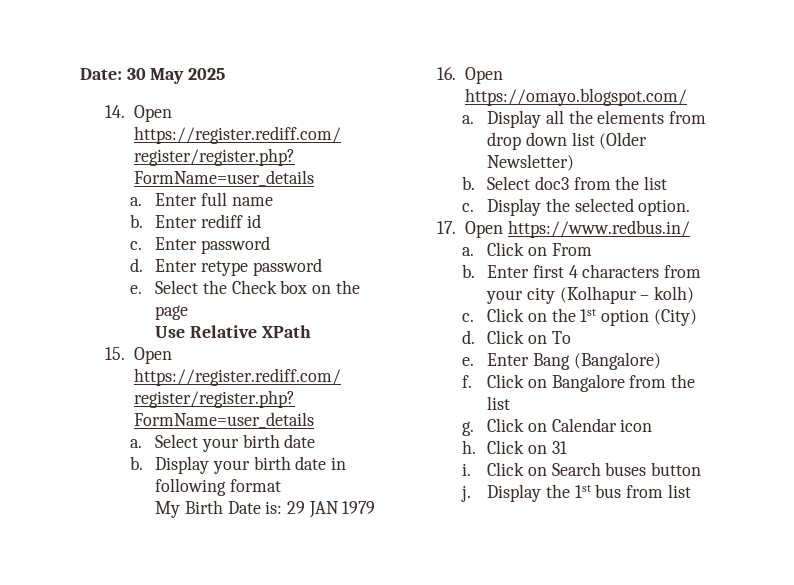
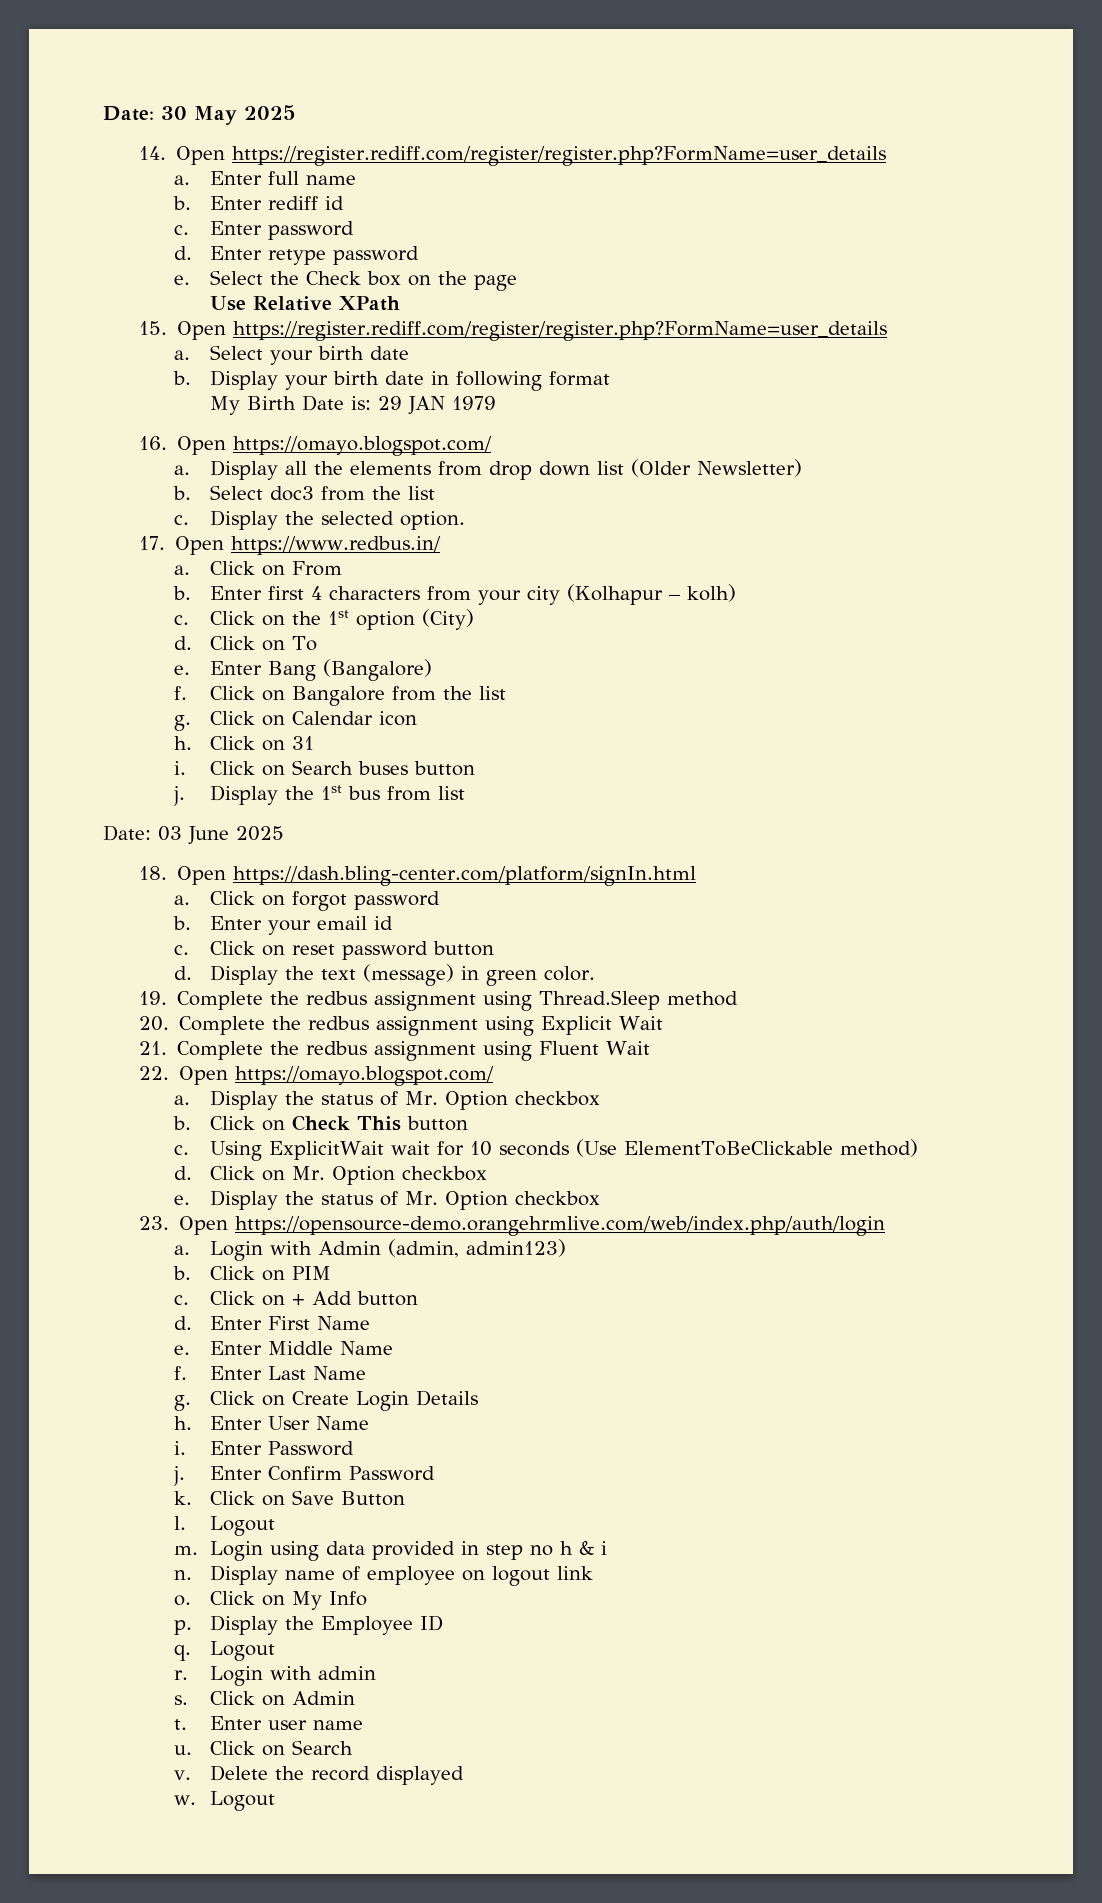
(691, 491) none -> [103,825,284,845] [138,866,696,886] [174,891,440,911] [173,916,393,935] [174,941,494,960] [174,964,595,986] [138,990,738,1011] [138,1016,663,1036] [138,1041,650,1061] [138,1066,494,1086] [174,1090,600,1110] [173,1115,468,1131] [174,1139,918,1161] [174,1166,487,1185] [174,1190,600,1210] [138,1216,885,1236] [174,1239,566,1261] [173,1266,331,1281] [174,1291,418,1306] [174,1316,370,1330] [174,1341,393,1355] [174,1366,366,1380] [174,1390,478,1411] [174,1416,369,1430] [174,1441,354,1456] [173,1466,435,1486] [174,1490,405,1506] [174,1516,275,1536] [174,1540,607,1561] [174,1565,593,1586] [174,1591,367,1610] [174,1615,443,1635] [174,1641,275,1661] [174,1666,376,1686] [174,1691,355,1706] [174,1716,363,1730] [174,1740,353,1756] [174,1765,464,1785] [174,1791,275,1811] // Date: 03 June 2025 // 18. Open https://dash.bling-center.com/platform/signIn.html // a. Click on forgot password // b. Enter your email id // c. Click on reset password button // d. Display the text (message) in green color. // 19. Complete the redbus assignment using Thread.Sleep method // 20. Complete the redbus assignment using Explicit Wait // 21. Complete the redbus assignment using Fluent Wait // 22. Open https://omayo.blogspot.com/ // a. Display the status of Mr. Option checkbox // b. Click on Check This button // c. Using ExplicitWait wait for 10 seconds (Use ElementToBeClickable method) // d. Click on Mr. Option checkbox // e. Display the status of Mr. Option checkbox // 23. Open https://opensource-demo.orangehrmlive.com/web/index.php/auth/login // a. Login with Admin (admin, admin123) // b. Click on PIM // c. Click on + Add button // d. Enter First Name // e. Enter Middle Name // f. Enter Last Name // g. Click on Create Login Details // h. Enter User Name // i. Enter Password // j. Enter Confirm Password // k. Click on Save Button // l. Logout // m. Login using data provided in step no h & i // n. Display name of employee on logout link // o. Click on My Info // p. Display the Employee ID // q. Logout // r. Login with admin // s. Click on Admin // t. Enter user name // u. Click on Search // v. Delete the record displayed // w. Logout

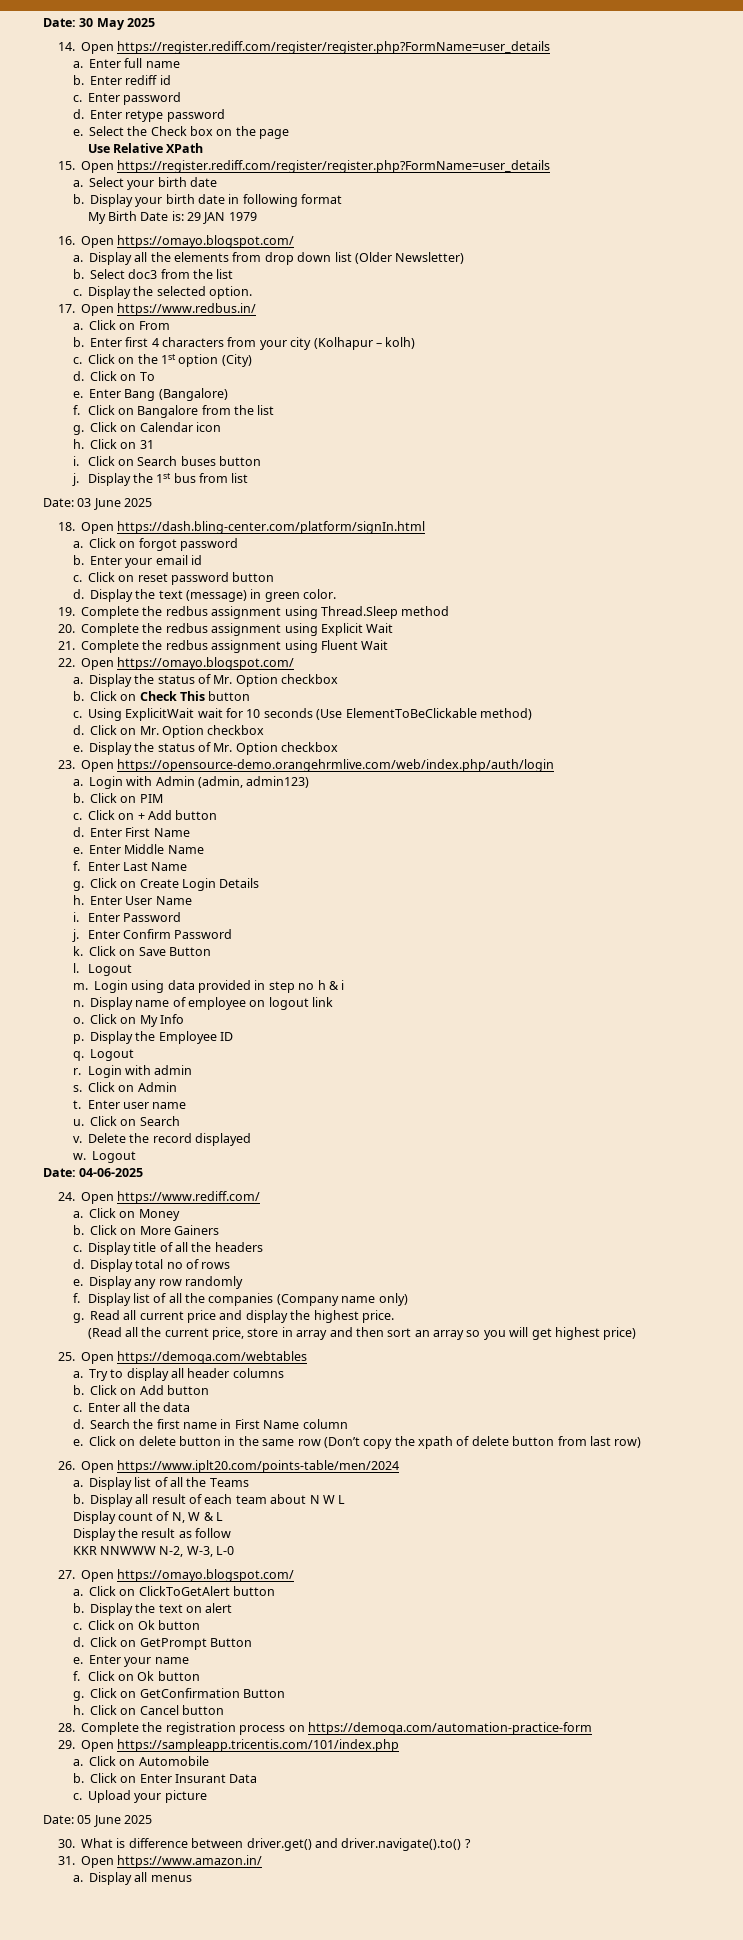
(275, 1801) none -> [43,1168,144,1177] [57,1191,261,1204] [72,1208,180,1221] [72,1225,220,1235] [72,1242,263,1255] [72,1259,231,1272] [72,1276,244,1289] [72,1293,408,1306] [72,1310,394,1323] [87,1327,637,1340] [57,1351,308,1364] [72,1368,284,1381] [72,1385,210,1395] [72,1402,191,1412] [72,1419,348,1429] [72,1436,642,1449] [57,1460,400,1473] [72,1477,249,1490] [72,1494,346,1507] [72,1511,223,1524] [72,1528,232,1541] [72,1546,235,1557] [57,1569,295,1582] [72,1586,276,1596] [72,1603,233,1616] [72,1620,201,1630] [72,1637,253,1650] [72,1655,189,1667] [72,1671,200,1681] [72,1688,286,1701] [72,1705,225,1715] [57,1722,592,1735] [57,1739,400,1752] [72,1756,209,1766] [72,1773,258,1783] [72,1790,207,1803] [43,1815,153,1827] [57,1838,471,1851] [57,1855,263,1868] [72,1872,192,1885] // Date: 04-06-2025 // 24. Open https://www.rediff.com/ // a. Click on Money // b. Click on More Gainers // c. Display title of all the headers // d. Display total no of rows // e. Display any row randomly // f. Display list of all the companies (Company name only) // g. Read all current price and display the highest price. // (Read all the current price, store in array and then sort an array so you will get highest price) // 25. Open https://demoqa.com/webtables // a. Try to display all header columns // b. Click on Add button // c. Enter all the data // d. Search the first name in First Name column // e. Click on delete button in the same row (Don’t copy the xpath of delete button from last row) // 26. Open https://www.iplt20.com/points-table/men/2024 // a. Display list of all the Teams // b. Display all result of each team about N W L // Display count of N, W & L // Display the result as follow // KKR NNWWW N-2, W-3, L-0 // 27. Open https://omayo.blogspot.com/ // a. Click on ClickToGetAlert button // b. Display the text on alert // c. Click on Ok button // d. Click on GetPrompt Button // e. Enter your name // f. Click on Ok button // g. Click on GetConfirmation Button // h. Click on Cancel button // 28. Complete the registration process on https://demoqa.com/automation-practice-form // 29. Open https://sampleapp.tricentis.com/101/index.php // a. Click on Automobile // b. Click on Enter Insurant Data // c. Upload your picture // Date: 05 June 2025 // 30. What is difference between driver.get() and driver.navigate().to() ? // 31. Open https://www.amazon.in/ // a. Display all menus

